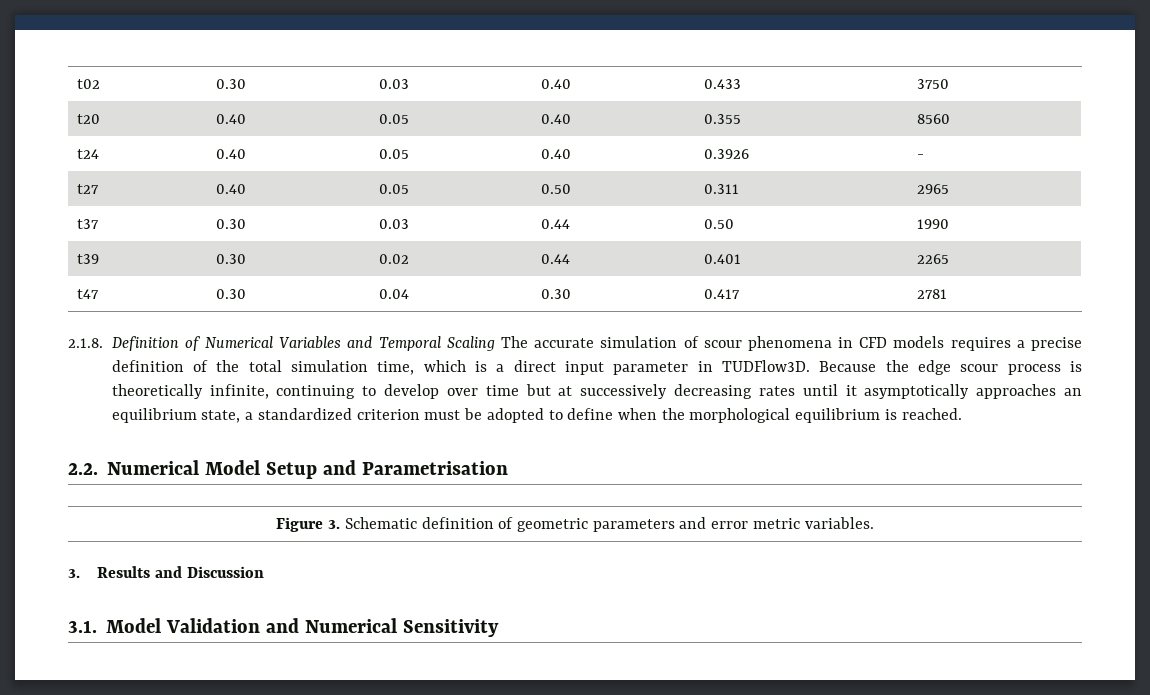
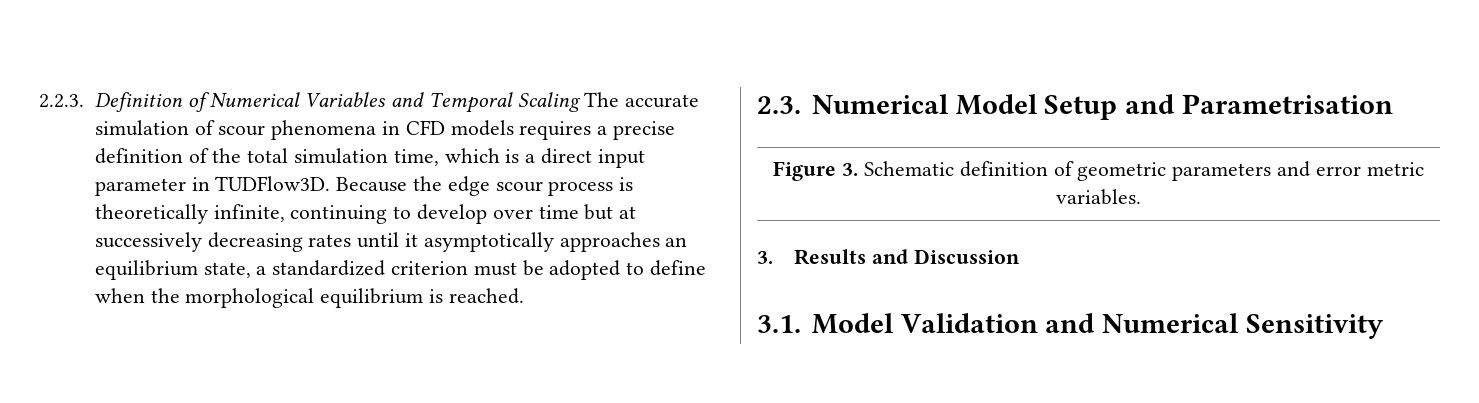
[76,79,100,89] [215,79,246,89] [378,79,409,89] [540,79,571,89] [703,79,741,89] [916,79,949,89] [76,114,100,124] [215,114,246,124] [378,114,409,124] [540,114,571,124] [703,114,741,124] [916,114,950,124] [76,149,99,159] [215,149,246,159] [378,149,409,159] [540,149,571,159] [703,149,749,159] [916,154,924,159] [76,184,99,194] [215,184,246,194] [378,184,409,194] [540,184,571,194] [703,184,739,194] [916,184,949,194] [76,219,99,229] [215,219,246,229] [378,219,409,229] [540,219,570,229] [703,219,734,229] [916,219,949,229] [76,254,99,264] [215,254,246,264] [378,254,409,264] [540,254,570,264] [703,254,741,264] [916,254,949,264] [76,289,99,299] [215,289,246,299] [378,289,409,299] [540,289,571,299] [703,289,740,299] [916,289,947,299] [68,338,103,348] t02 | 0.30 | 0.03 | 0.40 | 0.433 | 3750 // t20 | 0.40 | 0.05 | 0.40 | 0.355 | 8560 // t24 | 0.40 | 0.05 | 0.40 | 0.3926 | - // t27 | 0.40 | 0.05 | 0.50 | 0.311 | 2965 // t37 | 0.30 | 0.03 | 0.44 | 0.50 | 1990 // t39 | 0.30 | 0.02 | 0.44 | 0.401 | 2265 // t47 | 0.30 | 0.04 | 0.30 | 0.417 | 2781 // 2.1.8. -> [39,94,84,108] 2.2.3.
[68,463,98,475] 2.2. -> [757,96,801,114] 2.3.

